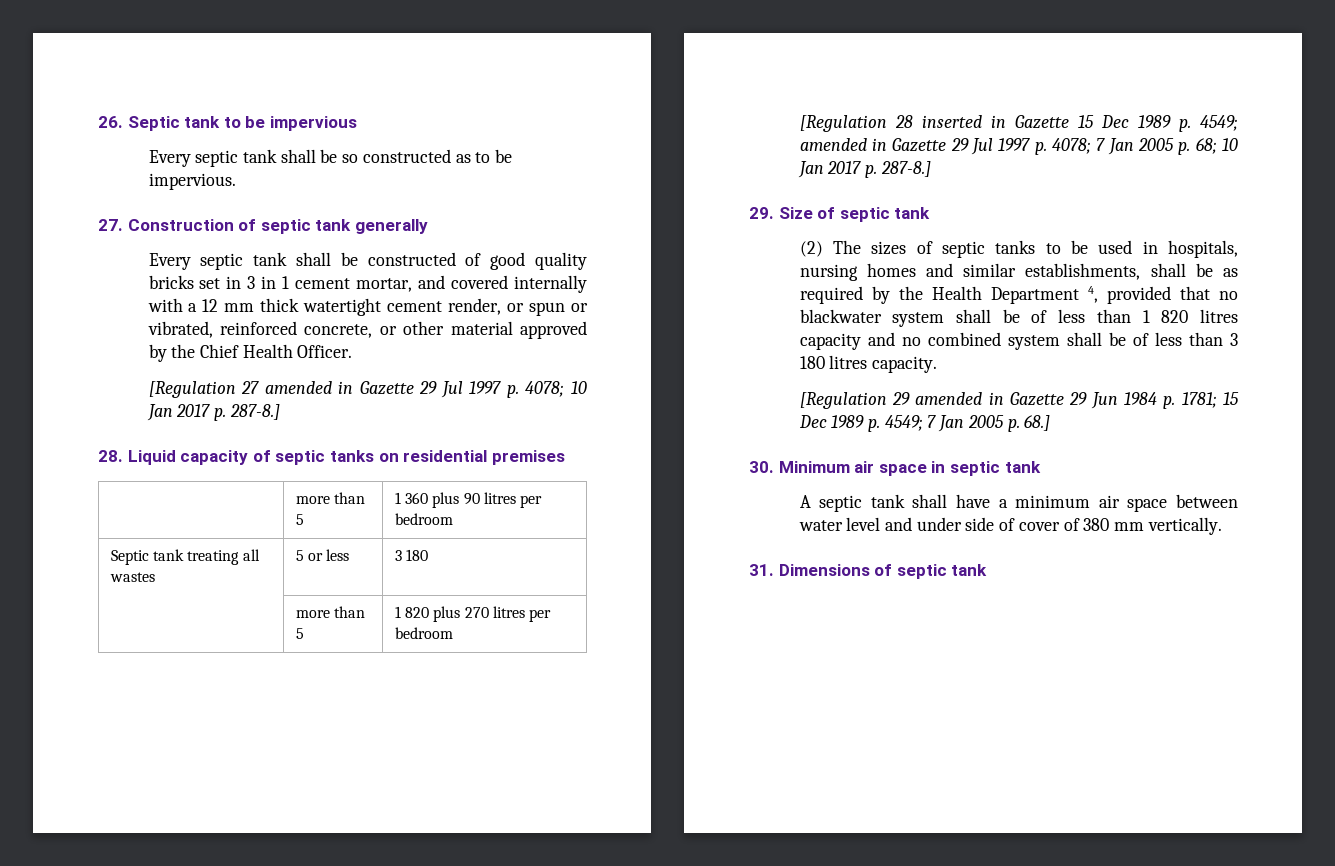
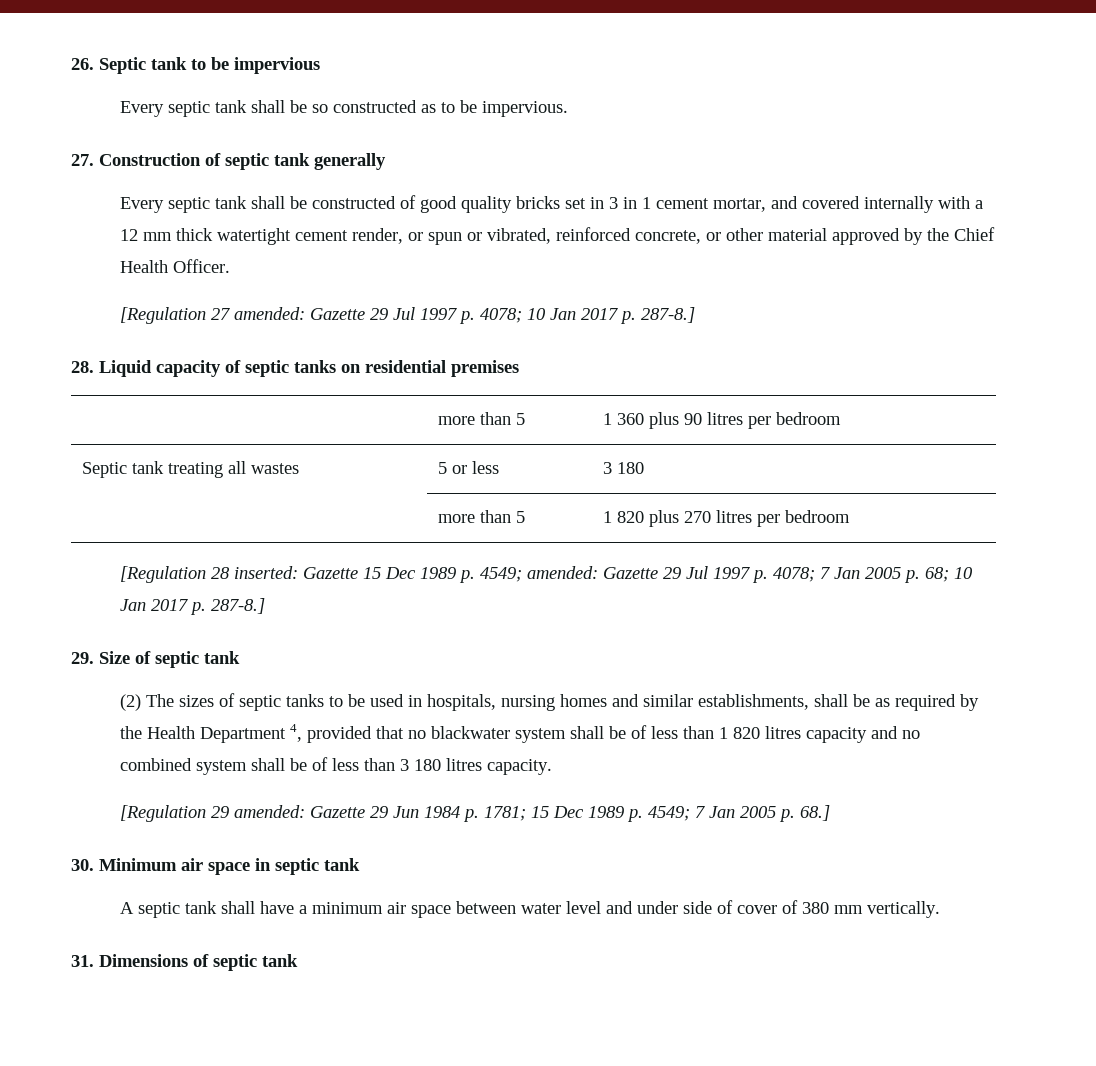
[264,381,354,394] amended in -> [234,307,306,320] amended:
[921,115,1006,128] inserted in -> [234,566,299,579] inserted:
[799,138,887,151] amended in -> [527,566,599,579] amended:
[915,392,1004,405] amended in -> [234,805,306,818] amended:

